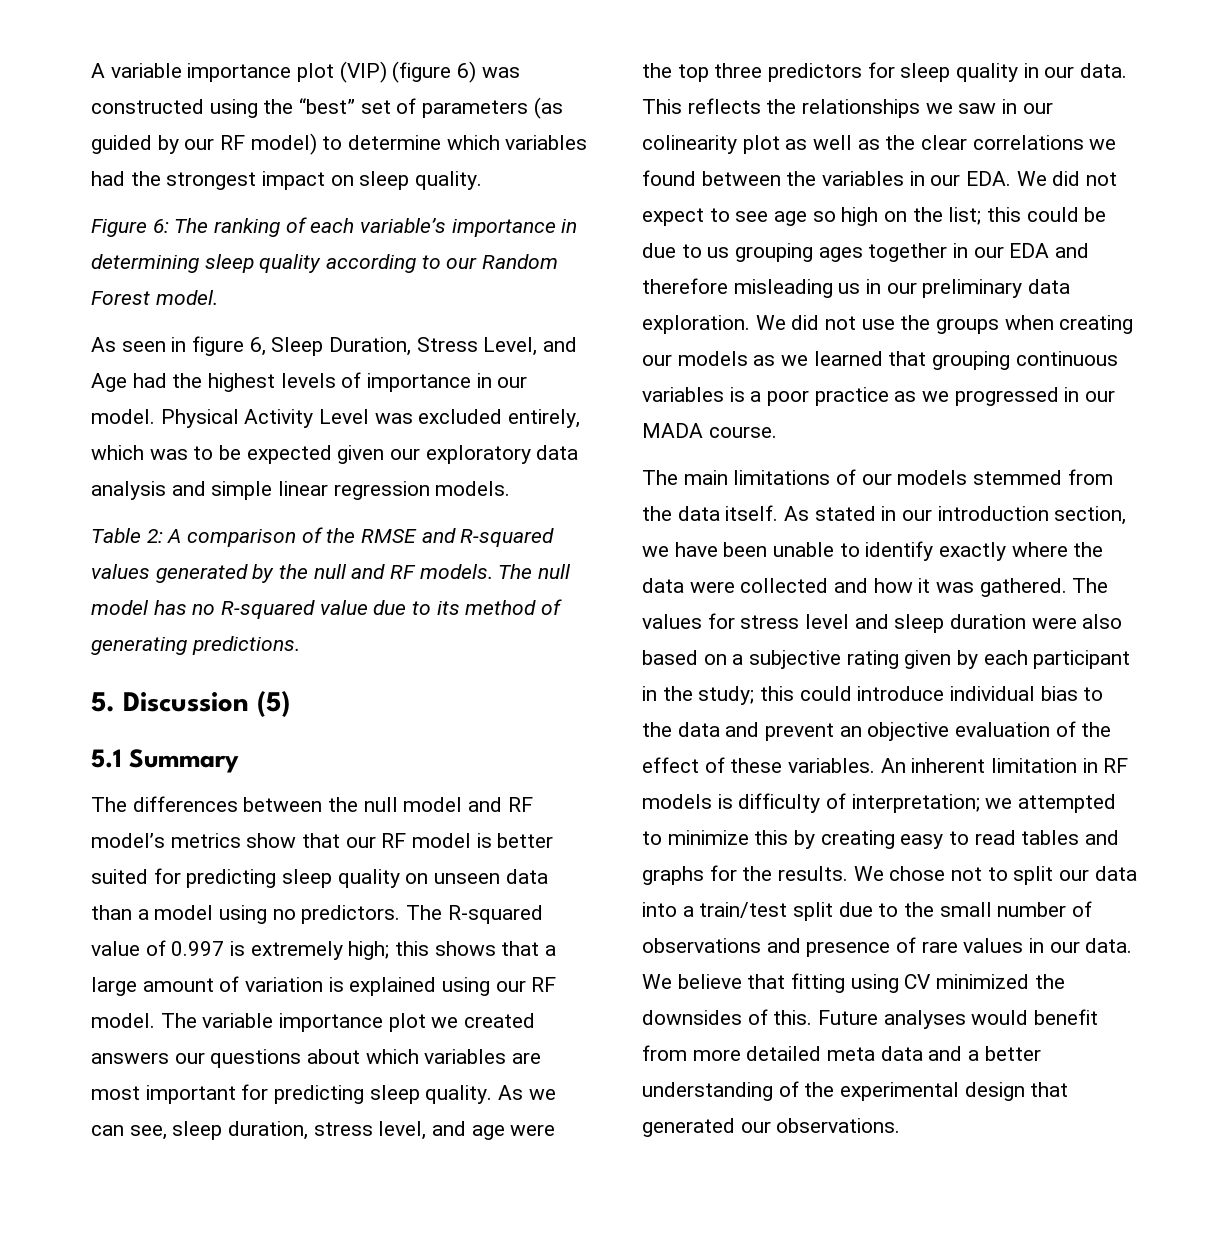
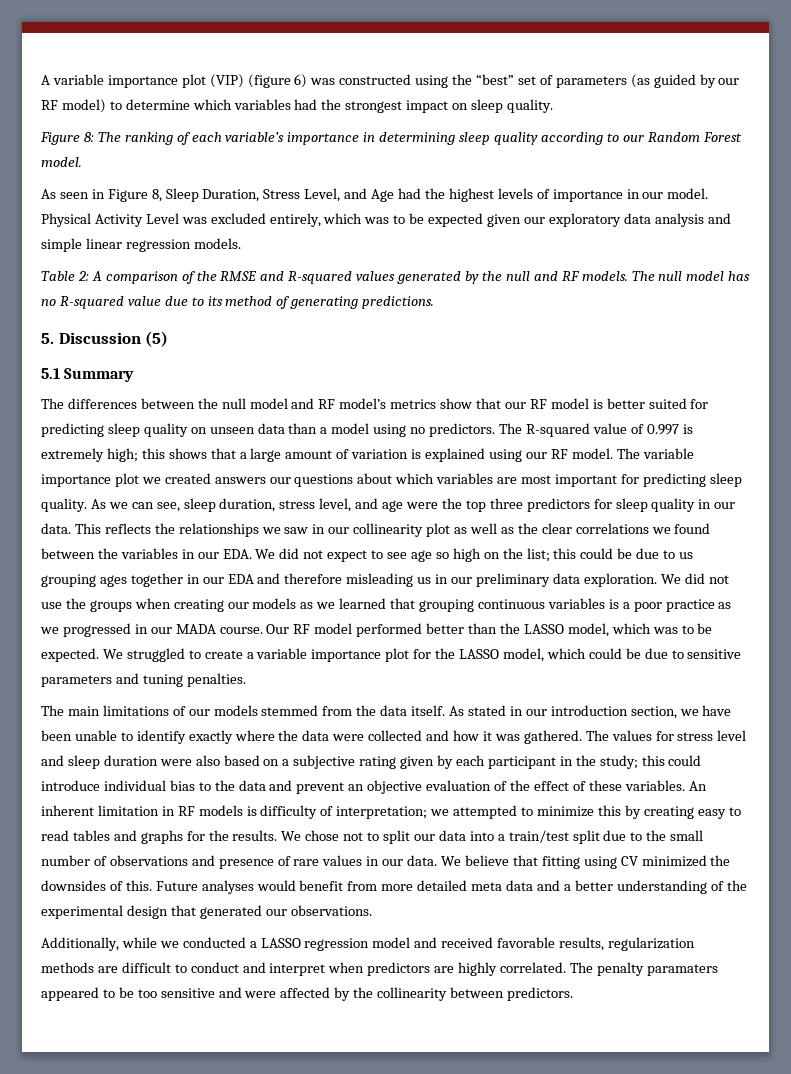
[152,219,169,233] 6: -> [83,132,94,142] 8:
[192,336,266,356] figure 6, -> [107,189,162,202] Figure 8,
[642,135,737,154] colinearity -> [353,523,424,537] collinearity
(777, 432) none -> [266,623,713,637] [41,648,742,662] [41,673,246,687] Our RF model performed better than the LASSO model, which was to be expected. We struggled to create a variable importance plot for the LASSO model, which could be due to sensitive parameters and tuning penalties.
(901, 1125) none -> [41,937,695,951] [41,962,718,976] [41,987,573,1001] // Additionally, while we conducted a LASSO regression model and received favorable results, regularization methods are difficult to conduct and interpret when predictors are highly correlated. The penalty paramaters appeared to be too sensitive and were affected by the collinearity between predictors.

